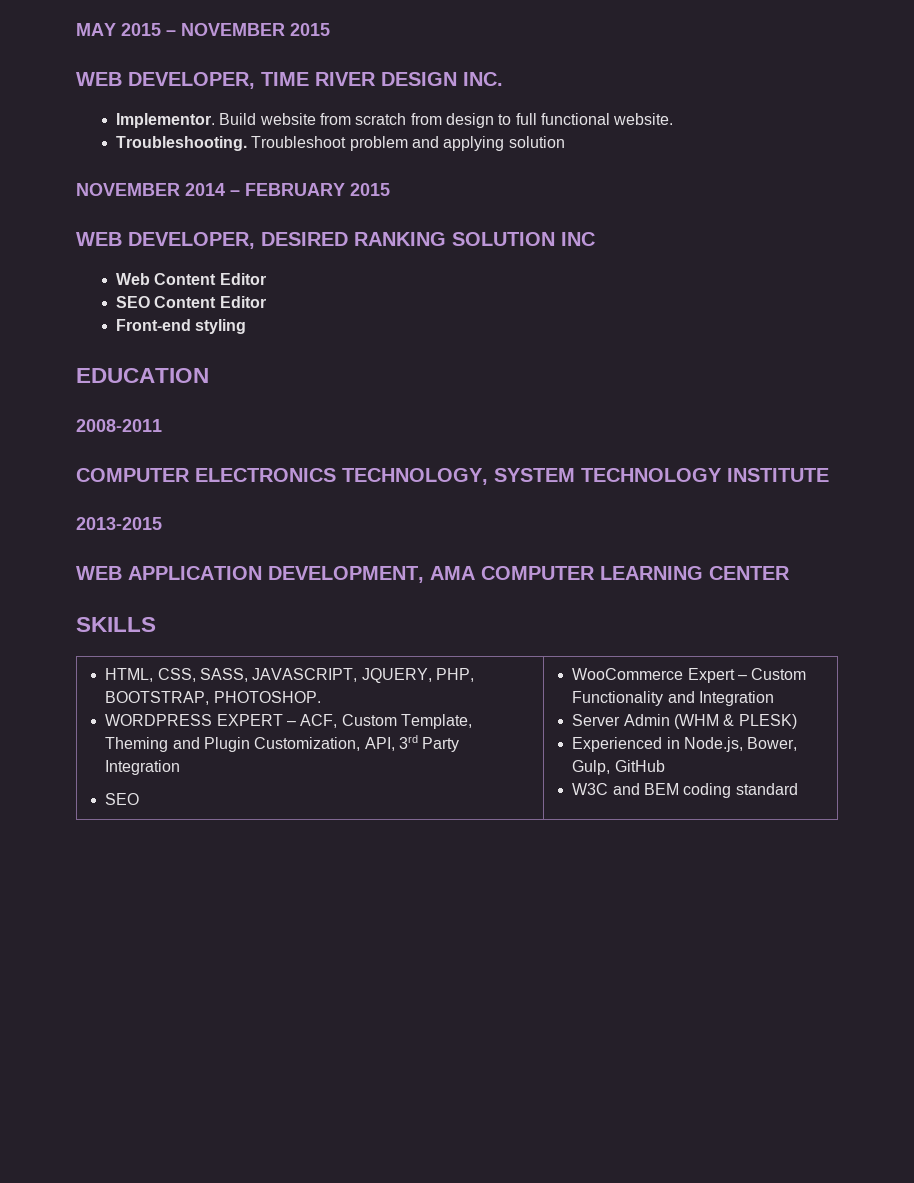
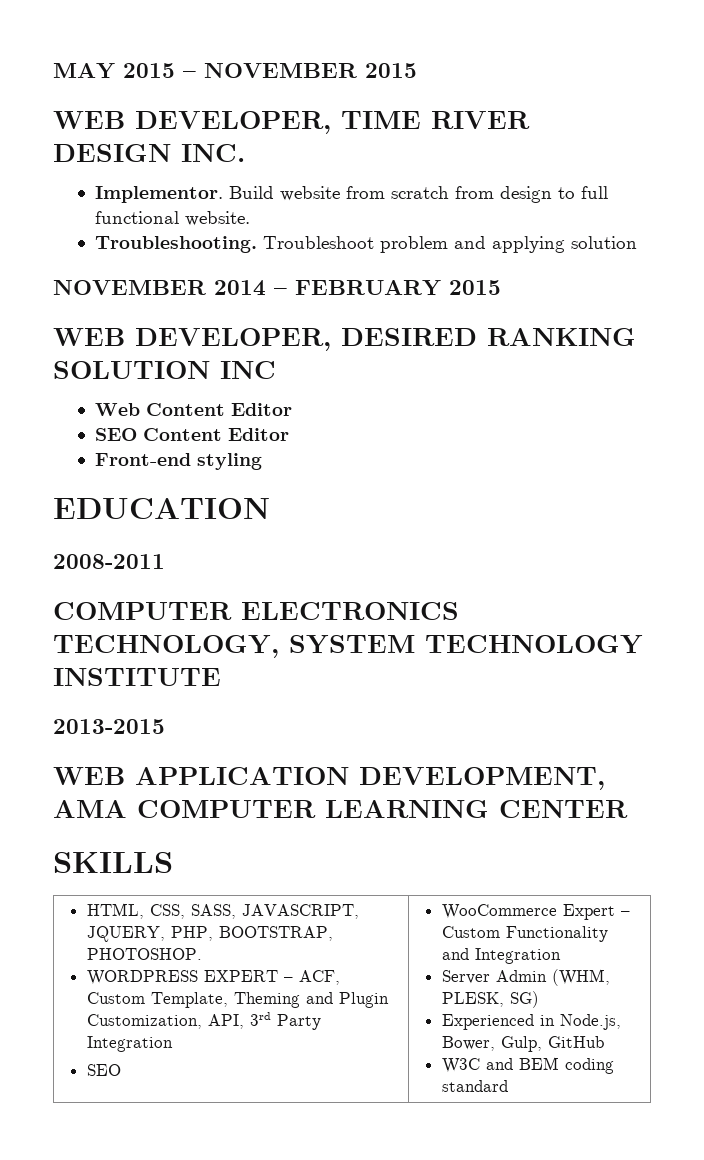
[673,714,797,729] (WHM & PLESK) -> [551,969,610,986] [441,991,539,1008] (WHM, PLESK, SG)

